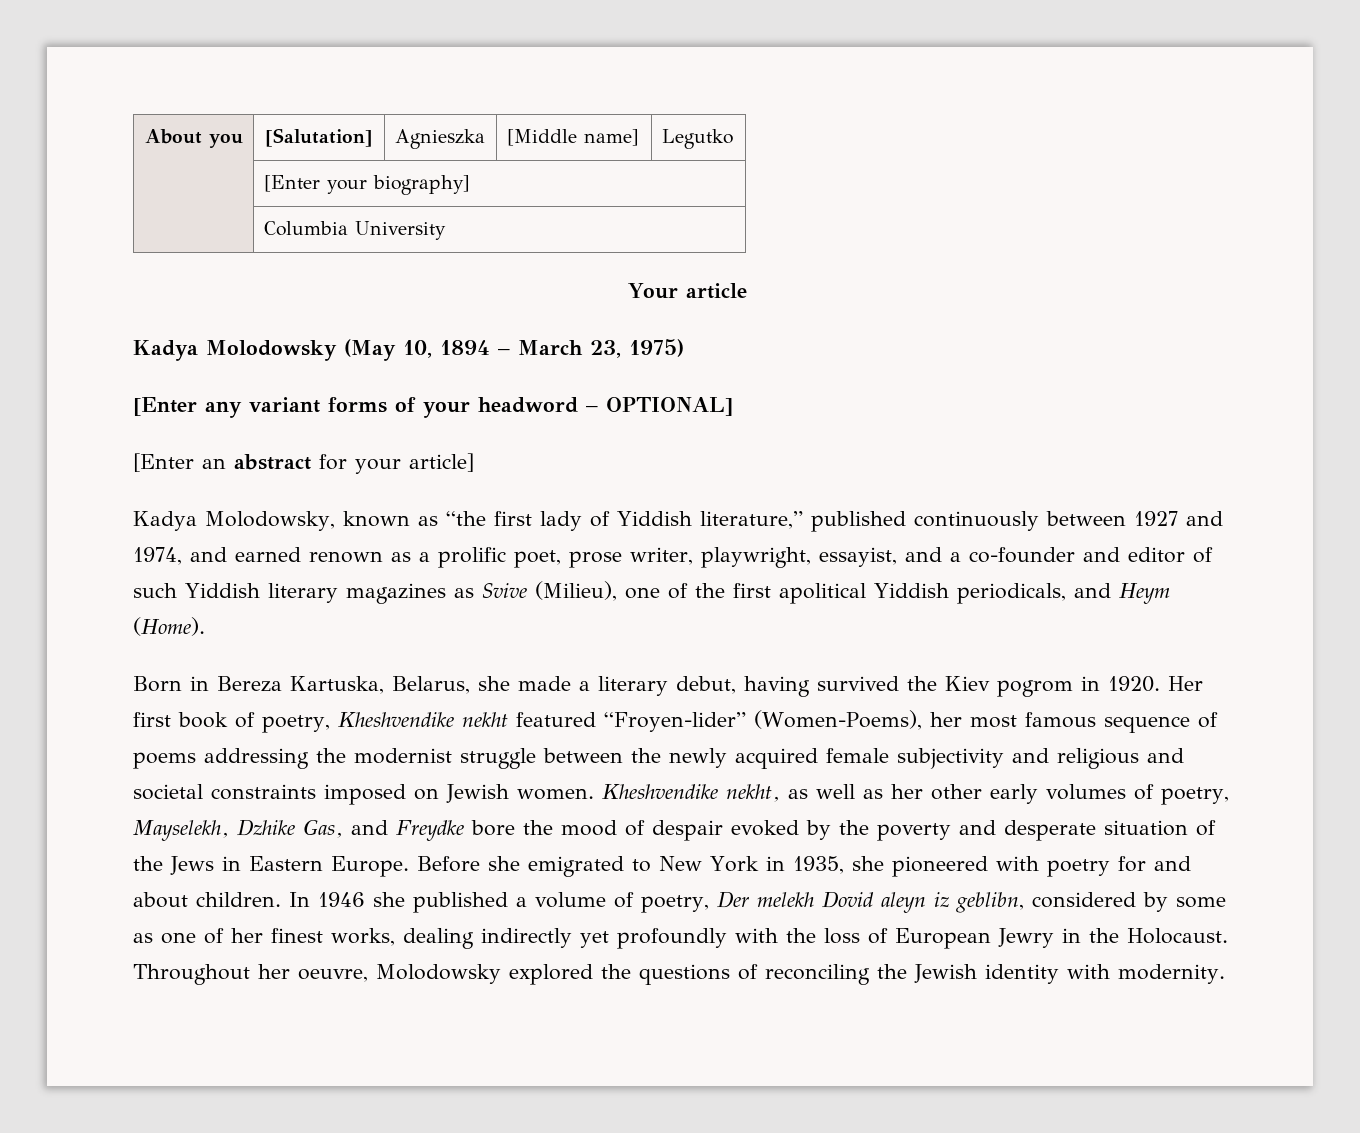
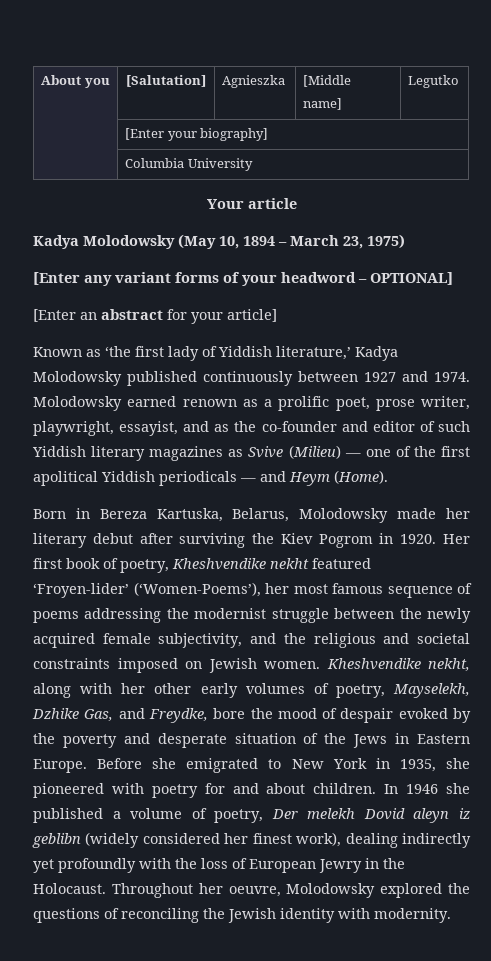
[133,511,486,531] Kadya Molodowsky, known as “the -> [33,346,131,357] Known as ‘the
[699,511,803,529] literature,” -> [276,346,398,361] [33,371,122,386] literature,’ Kadya Molodowsky
[133,547,227,565] 1974, and -> [434,372,470,382] [33,396,122,411] 1974. Molodowsky
[949,552,961,562] a -> [214,421,257,432] as the
[534,581,617,601] (Milieu), -> [288,445,361,459] (Milieu) —
[956,583,1066,604] periodicals, -> [159,471,256,486] periodicals —
[478,676,899,697] she made a literary debut, having survived -> [299,508,470,523] [33,533,246,548] Molodowsky made her literary debut after surviving
[997,680,1073,697] pogrom -> [318,534,373,548] Pogrom
[603,710,922,732] “Froyen-lider” (Women-Poems), -> [33,582,261,598] ‘Froyen-lider’ (‘Women-Poems’),
[897,748,1049,769] subjectivity and -> [158,633,306,648] subjectivity, and the
[788,784,883,799] as well as -> [33,683,113,698] along with
[396,820,464,841] Freydke -> [148,708,208,723] Freydke,
[955,892,1226,913] [133,928,224,944] geblibn, considered by some as one of -> [32,832,220,848] geblibn (widely considered
[331,928,395,946] works, -> [296,832,342,847] work),

